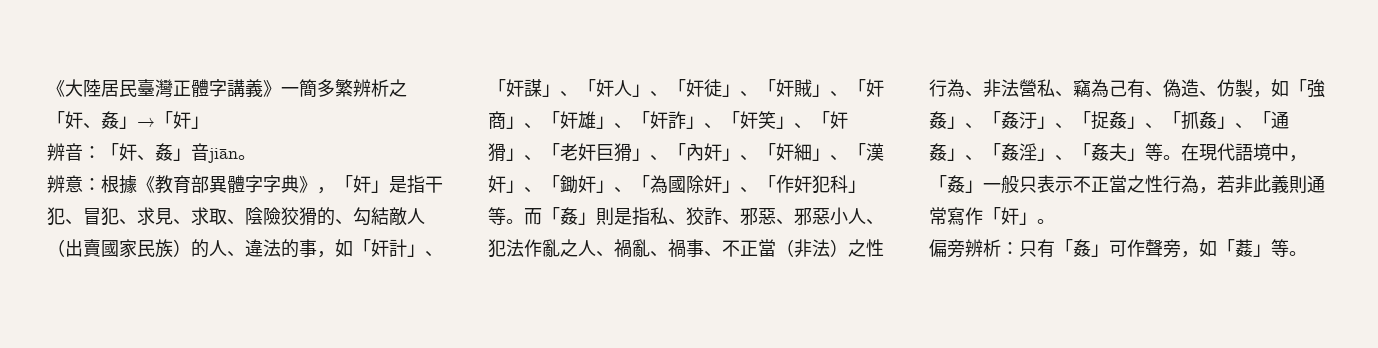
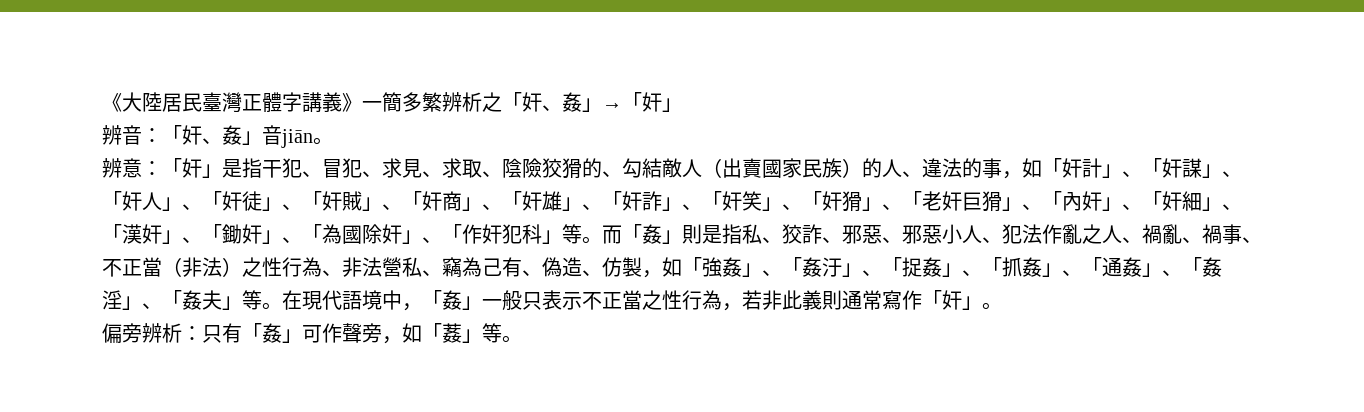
[101,175,335,194] 根據《教育部異體字字典》， -> (162, 168) none

